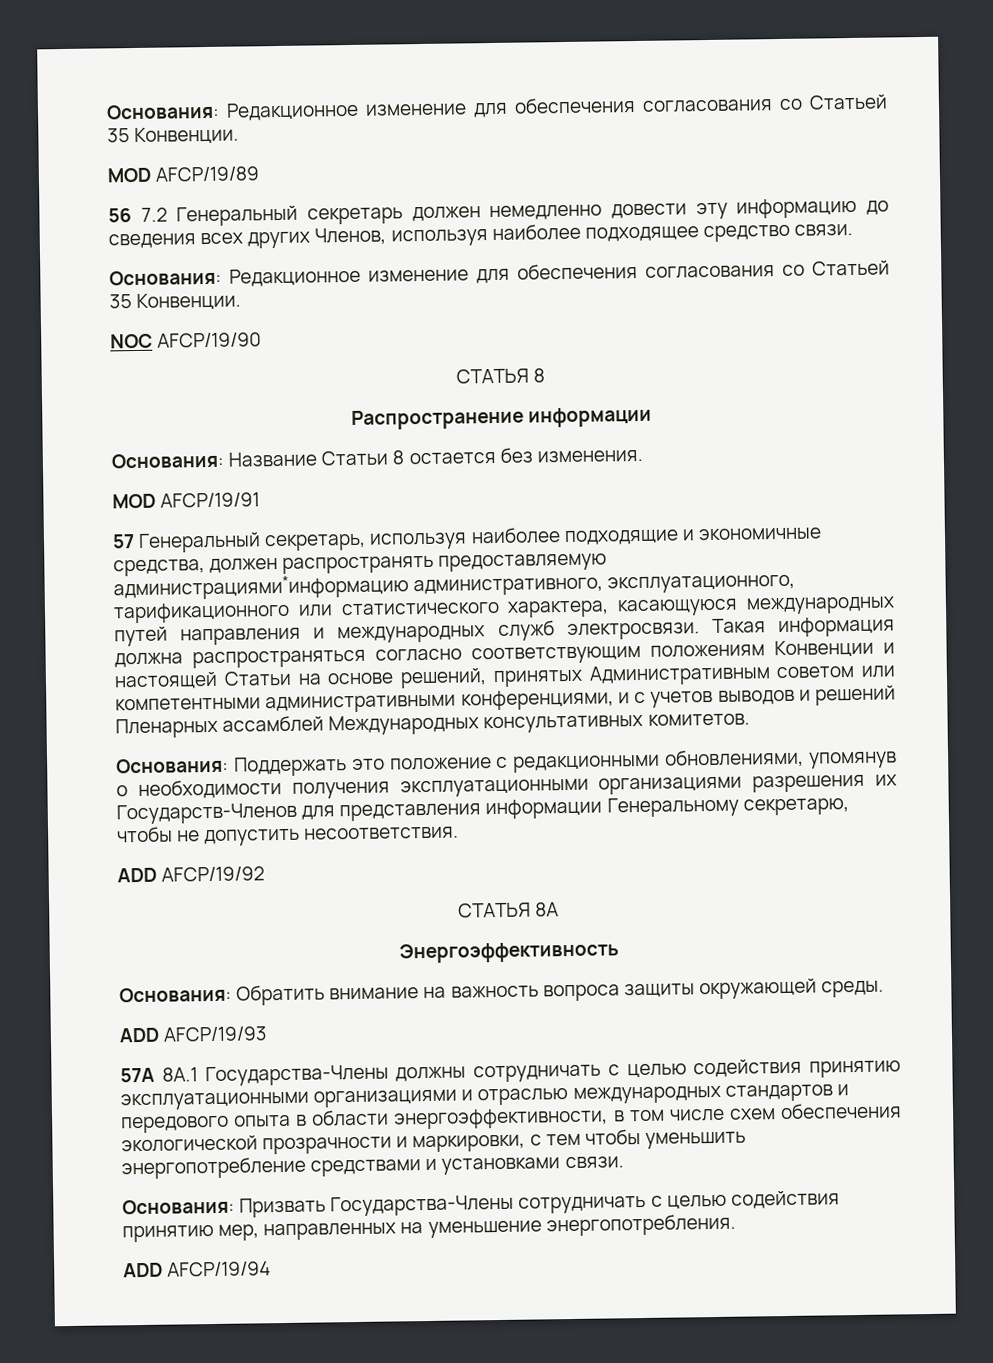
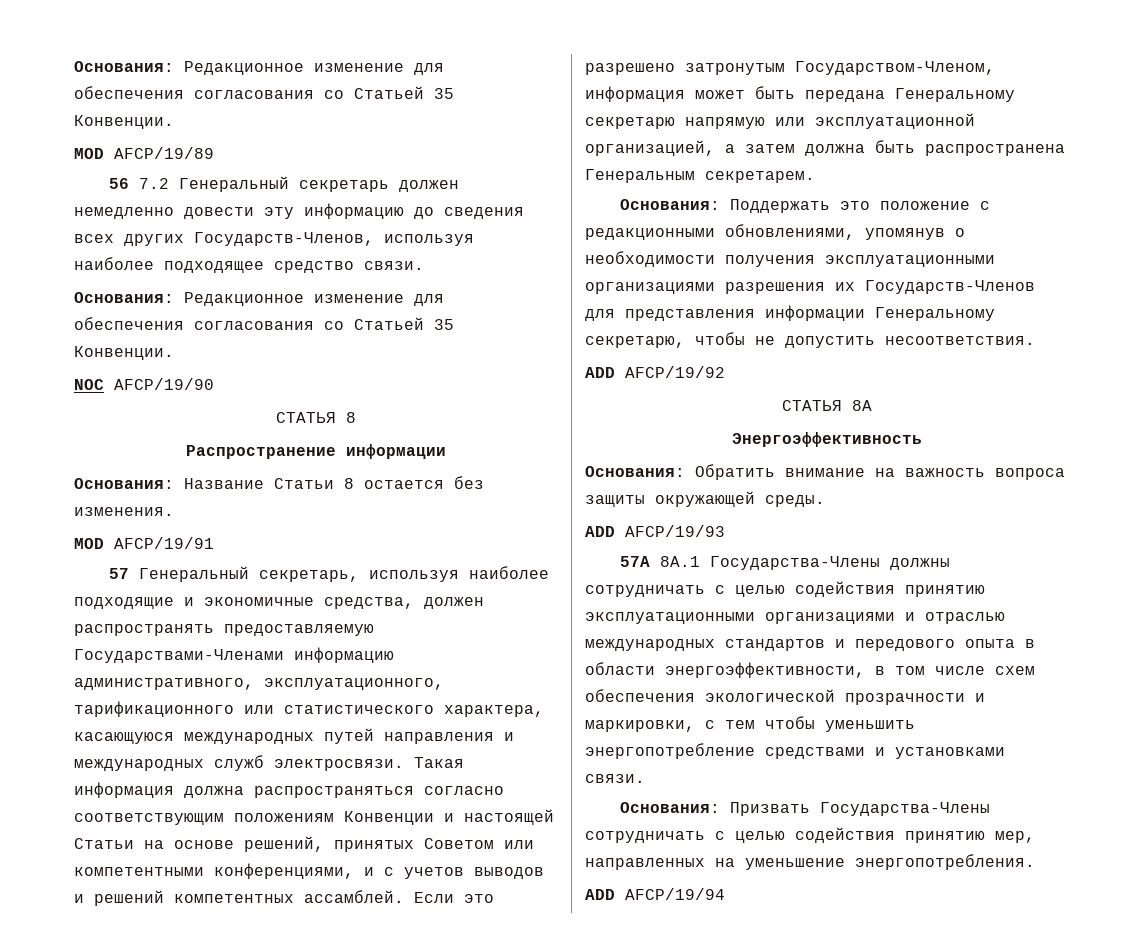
[314,227,387,246] Членов, -> [194,232,374,246] Государств-Членов,
[113,574,409,601] администрациями*информацию -> [74,647,394,663] Государствами-Членами информацию
[588,664,855,686] Административным советом -> [424,838,494,849] Советом
[265,694,457,714] административными -> (204, 871) none
[115,713,750,739] Пленарных ассамблей Международных консультативных комитетов. -> [174,890,494,903] [585,61,995,75] [585,86,1015,102] [585,113,975,129] [585,140,1065,156] [585,169,815,183] компетентных ассамблей. Если это разрешено затронутым Государством-Членом, информация может быть передана Генеральному секретарю напрямую или эксплуатационной организацией, а затем должна быть распространена Генеральным секретарем.

